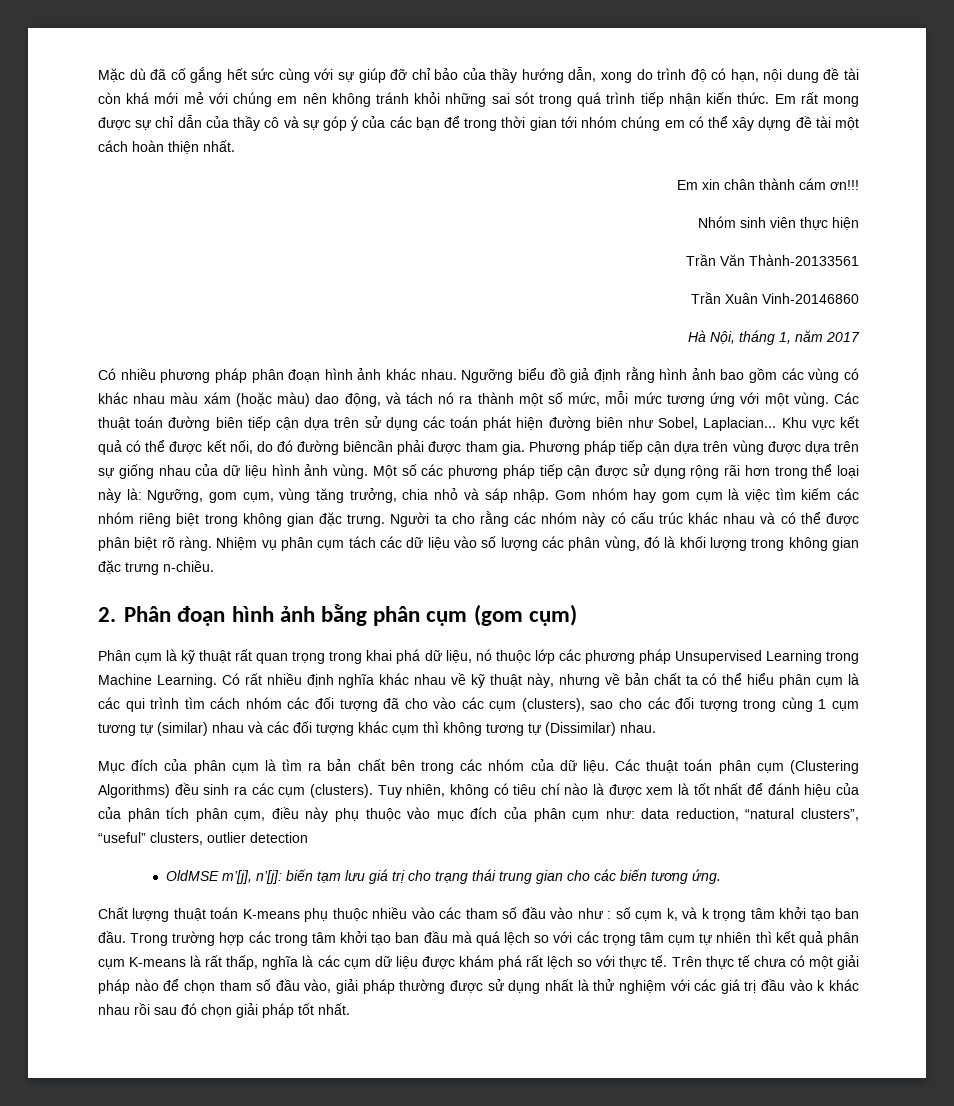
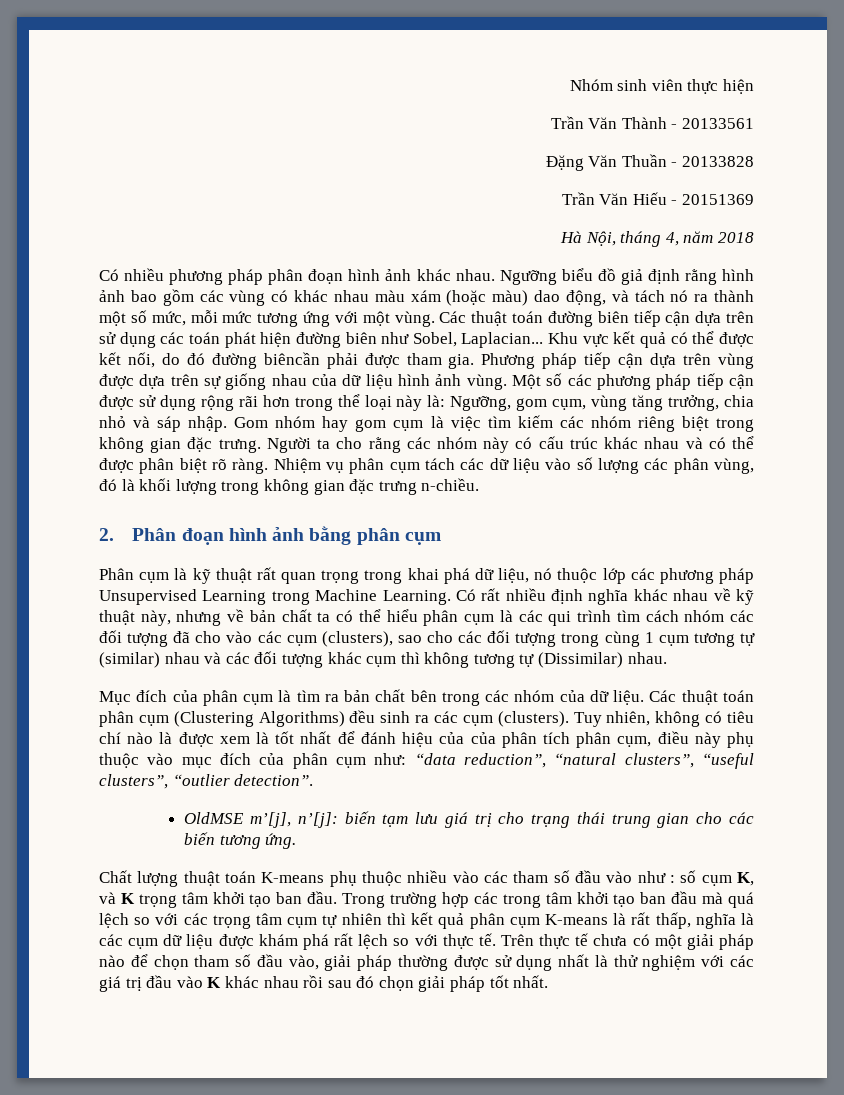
[98,67,859,83] [98,92,860,107] [98,115,859,131] [98,140,235,154] [677,178,859,190] Mặc dù đã cố gắng hết sức cùng với sự giúp đỡ chỉ bảo của thầy hướng dẫn, xong do trình độ có hạn, nội dung đề tài còn khá mới mẻ với chúng em nên không tránh khỏi những sai sót trong quá trình tiếp nhận kiến thức. Em rất mong được sự chỉ dẫn của thầy cô và sự góp ý của các bạn để trong thời gian tới nhóm chúng em có thể xây dựng đề tài một cách hoàn thiện nhất. // Em xin chân thành cám ơn!!! // -> (569, 85) none
[749,254,859,266] [691,292,859,304] Thành-20133561 // Trần Xuân Vinh-20146860 -> [621,117,755,129] [545,154,755,171] [561,192,755,205] Thành - 20133561 // Đặng Văn Thuần - 20133828 // Trần Văn Hiếu - 20151369
[779,330,860,344] 1, năm 2017 -> [665,231,754,246] 4, năm 2018
[473,604,577,626] (gom cụm) -> (441, 538) none
[641,808,859,821] [98,832,308,845] data reduction, “natural clusters”, “useful” clusters, outlier detection -> [414,753,754,769] [99,774,314,789] “data reduction”, “natural clusters”, “useful clusters”, “outlier detection”.
[666,907,710,921] k, và k -> [737,872,755,886] [99,892,135,904] K, và K
[817,980,826,991] k -> [207,977,222,988] K

